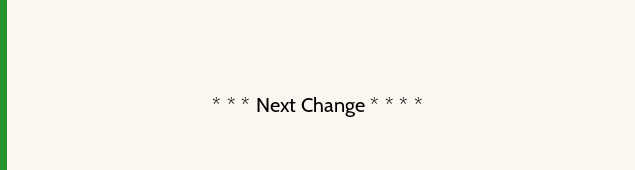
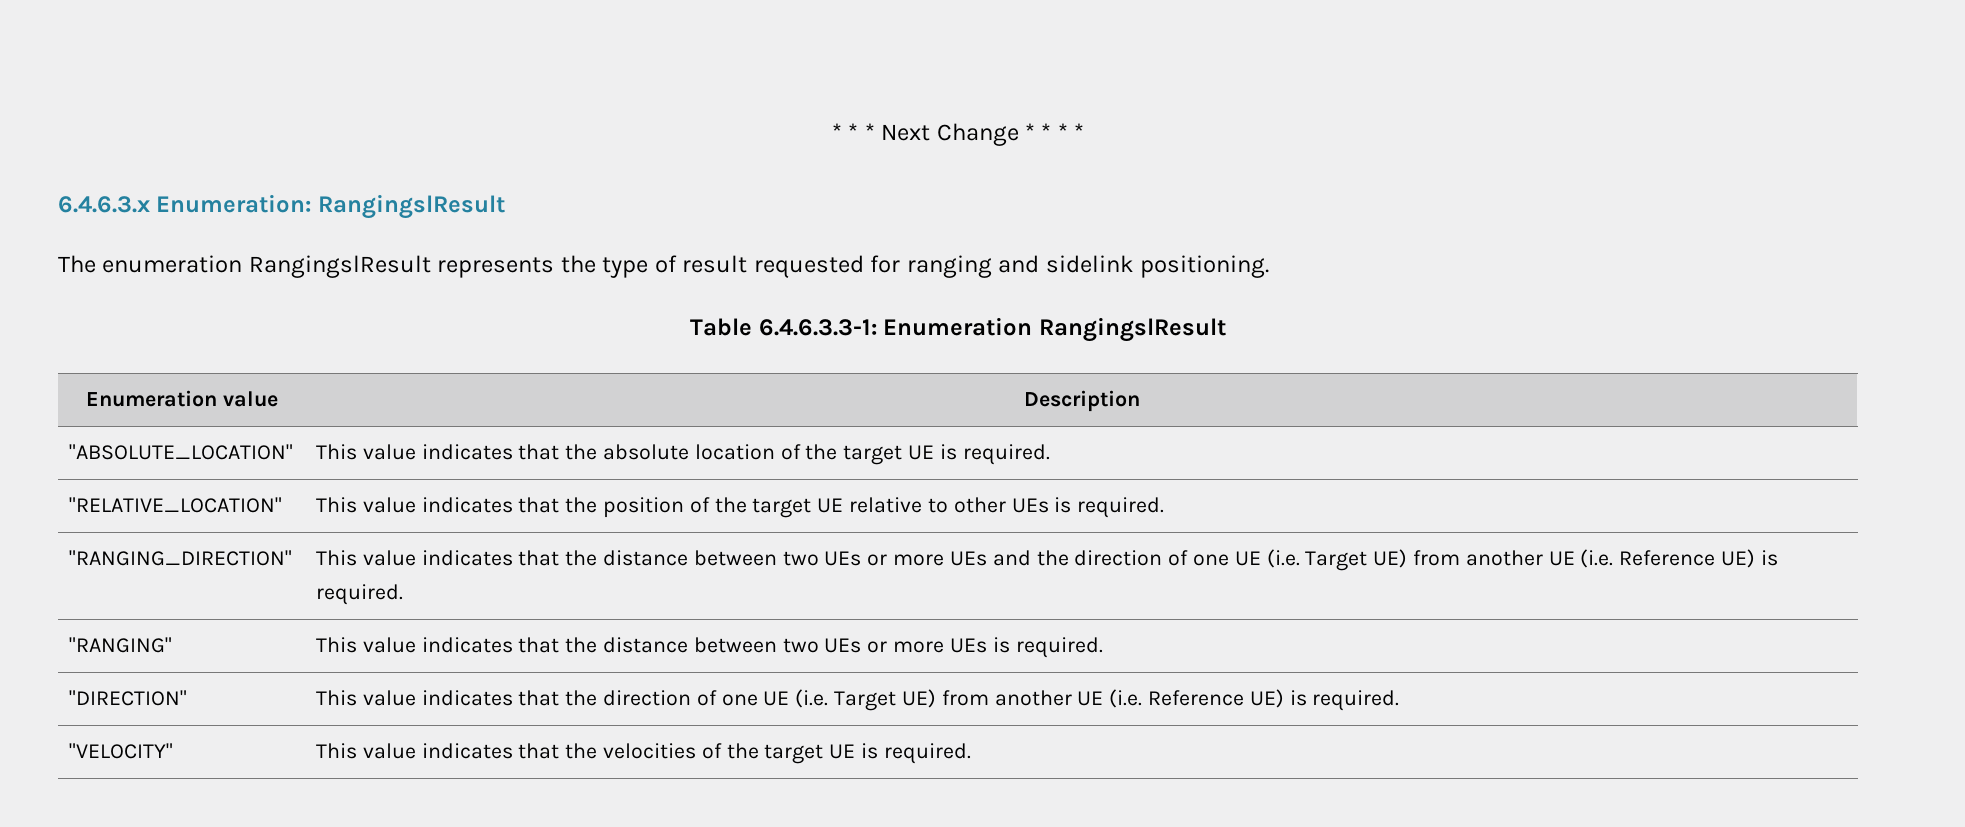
(423, 104) none -> [58,194,505,219] [58,255,1270,278] [690,317,1226,342] [86,390,278,407] [1023,390,1140,412] [69,444,294,460] [316,444,1050,465] [69,497,283,513] [316,497,1165,518] [69,550,293,566] [316,549,1778,571] [316,584,404,605] [69,637,173,653] [316,637,1103,658] [69,690,188,706] [316,689,1400,711] [69,743,174,759] [316,743,971,764] // 6.4.6.3.x Enumeration: RangingslResult // The enumeration RangingslResult represents the type of result requested for ranging and sidelink positioning. // Table 6.4.6.3.3-1: Enumeration RangingslResult // Enumeration value | Description // "ABSOLUTE_LOCATION" | This value indicates that the absolute location of the target UE is required. // "RELATIVE_LOCATION" | This value indicates that the position of the target UE relative to other UEs is required. // "RANGING_DIRECTION" | This value indicates that the distance between two UEs or more UEs and the direction of one UE (i.e. Target UE) from another UE (i.e. Reference UE) is required. // "RANGING" | This value indicates that the distance between two UEs or more UEs is required. // "DIRECTION" | This value indicates that the direction of one UE (i.e. Target UE) from another UE (i.e. Reference UE) is required. // "VELOCITY" | This value indicates that the velocities of the target UE is required.

